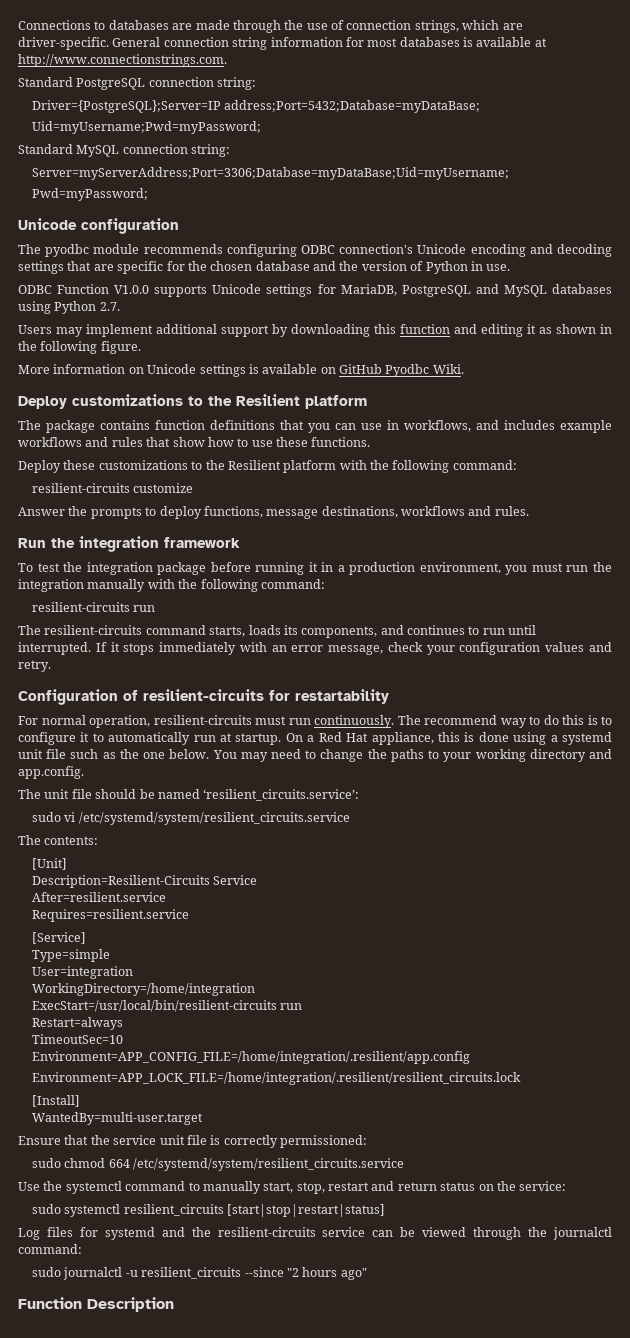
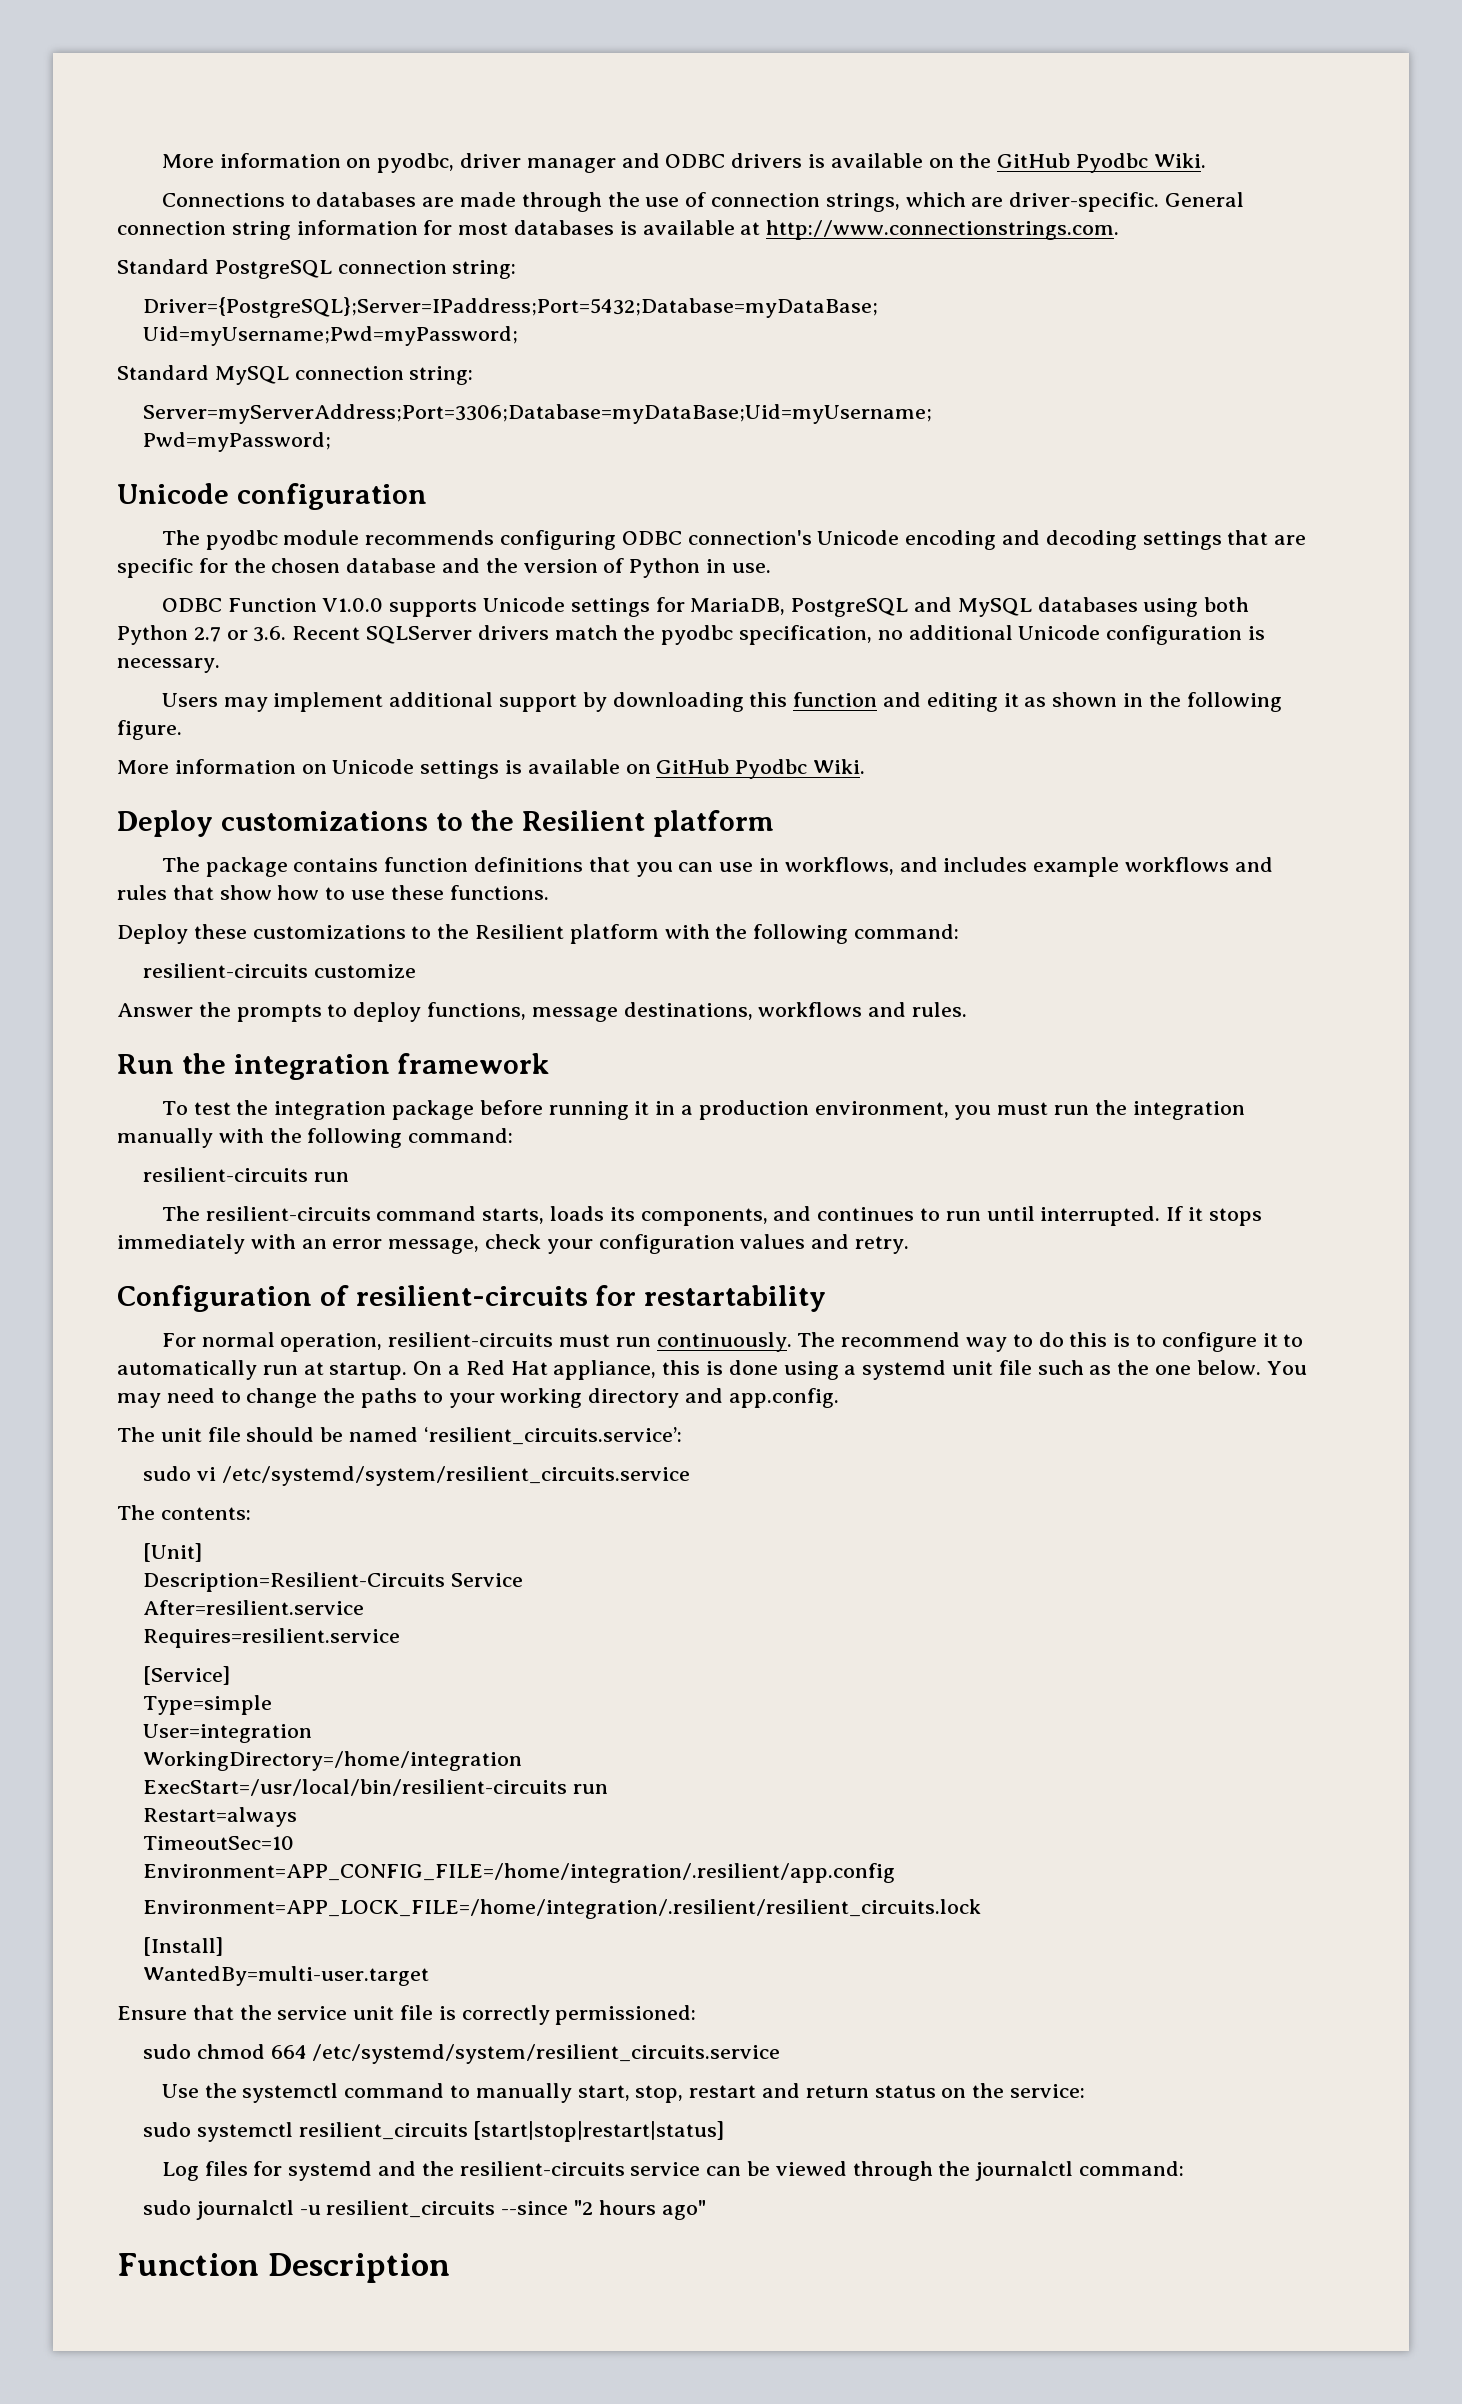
(18, 25) none -> [161,153,1206,173] More information on pyodbc, driver manager and ODBC drivers is available on the GitHub Pyodbc Wiki. //
[32,100,481,113] Driver={PostgreSQL};Server=IP address;Port=5432;Database=myDataBase; -> [143,297,879,318] Driver={PostgreSQL};Server=IPaddress;Port=5432;Database=myDataBase;
[54,301,120,314] Python 2.7. -> [1204,597,1250,612] [117,625,1266,645] [117,658,220,673] both Python 2.7 or 3.6. Recent SQLServer drivers match the pyodbc specification, no additional Unicode configuration is necessary.

